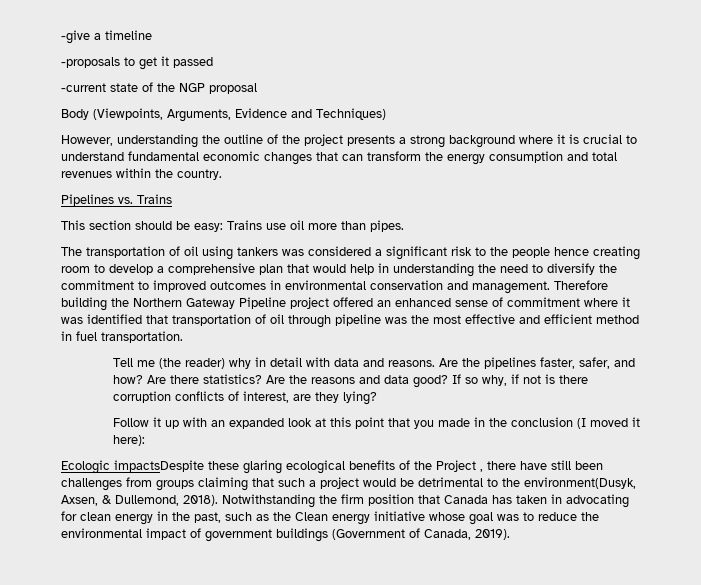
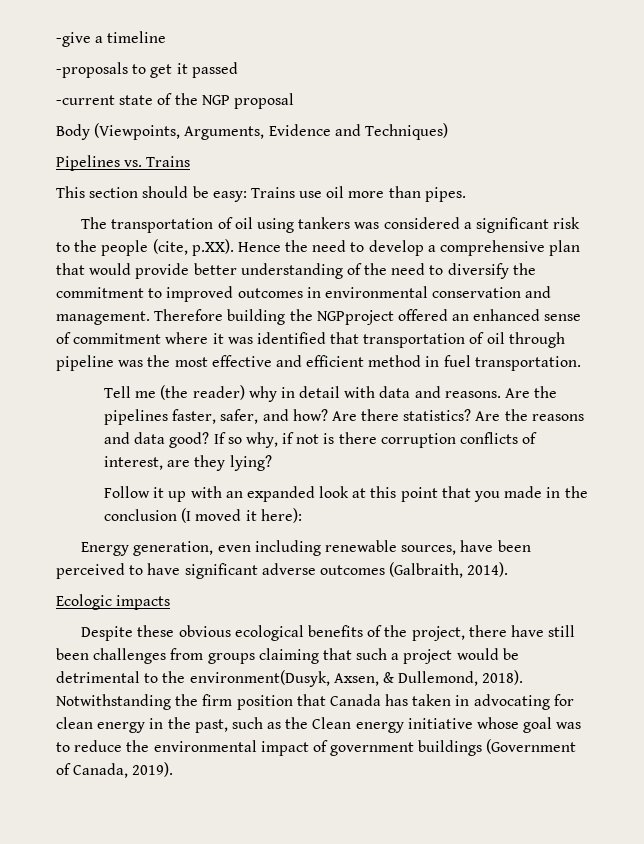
[61,134,637,148] [61,151,617,165] [61,168,222,180] // However, understanding the outline of the project presents a strong background where it is crucial to understand fundamental economic changes that can transform the energy consumption and total revenues within the country. -> (448, 131) none
[554,246,640,260] [61,266,90,273] hence creating room -> [152,239,347,256] (cite, p.XX). Hence the need
[350,263,474,277] help in understanding -> [135,263,362,279] provide better understanding of
[133,297,329,309] Northern Gateway Pipeline project -> [316,310,394,325] NGPproject
[61,460,282,474] Ecologic impactsDespite these glaring -> [81,540,531,556] [56,562,509,579] [56,594,171,610] [81,625,231,641] Energy generation, even including renewable sources, have been perceived to have significant adverse outcomes (Galbraith, 2014). // Ecologic impacts // Despite these obvious
[436,460,483,472] Project , -> [411,626,465,641] project,

